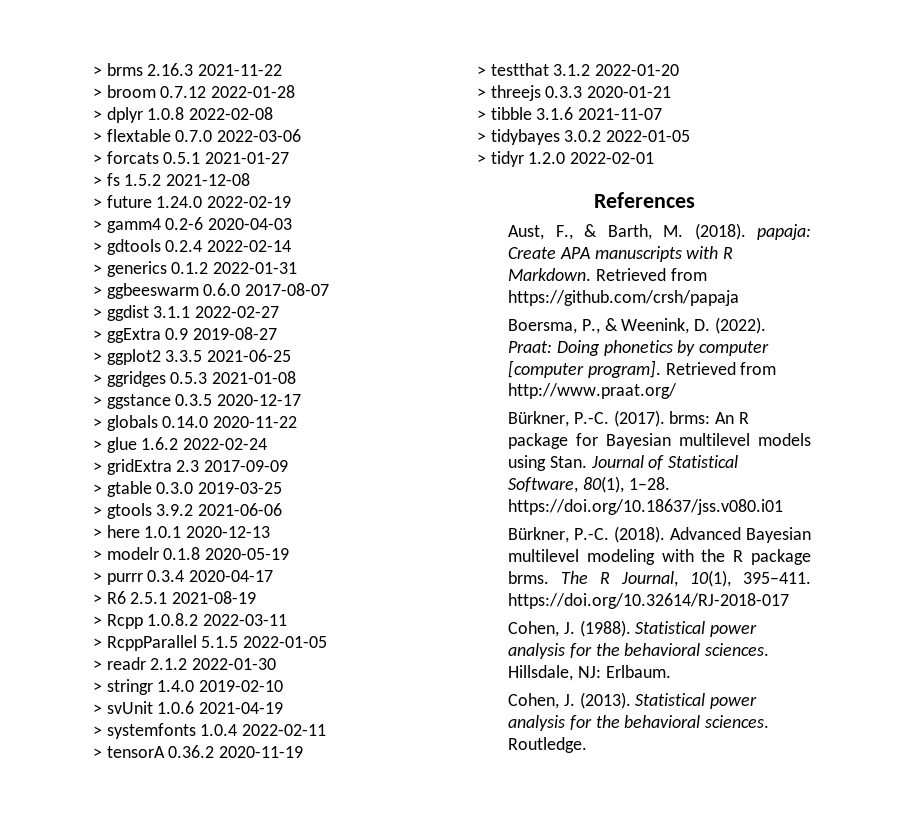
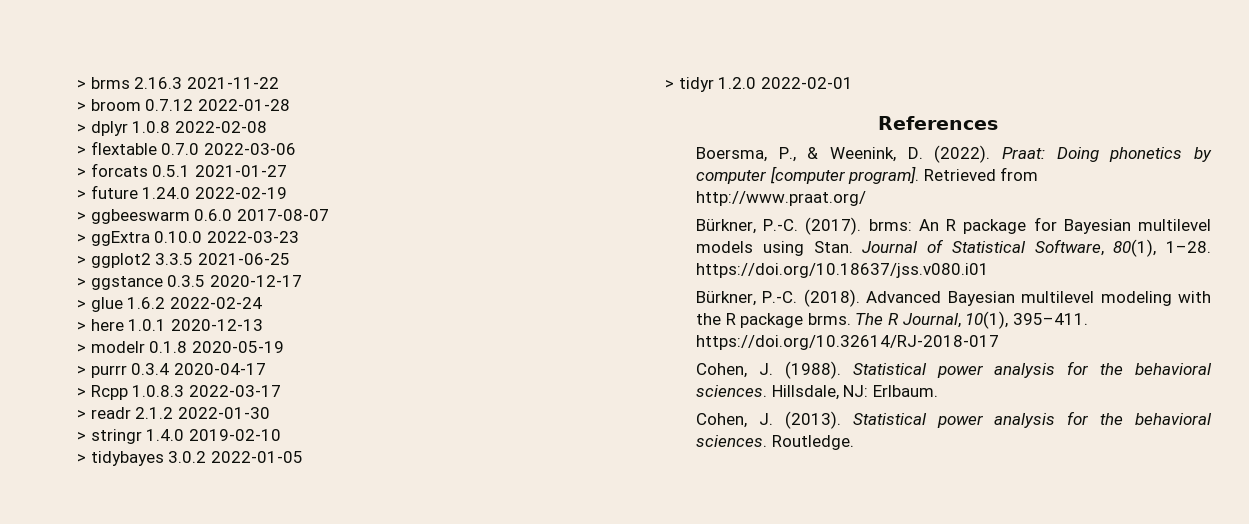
[93,173,251,186] // > fs 1.5.2 2021-12-08 -> (287, 171) none
[93,217,293,233] [93,239,292,255] [93,261,298,277] // > gamm4 0.2-6 2020-04-03 // > gdtools 0.2.4 2022-02-14 // > generics 0.1.2 2022-01-31 -> (287, 193) none
[93,305,280,321] // > ggdist 3.1.1 2022-02-27 -> (329, 215) none
[165,327,278,340] 0.9 2019-08-27 -> [154,231,299,243] 0.10.0 2022-03-23
[93,371,297,387] // > ggridges 0.5.3 2021-01-08 -> (290, 259) none
[93,415,298,431] // > globals 0.14.0 2020-11-22 -> (302, 281) none
[93,459,289,475] [93,481,283,497] [93,503,283,519] // > gridExtra 2.3 2017-09-09 // > gtable 0.3.0 2019-03-25 // > gtools 3.9.2 2021-06-06 -> (262, 303) none
[106,591,257,604] [93,613,288,629] [93,635,328,651] R6 2.5.1 2021-08-19 // > Rcpp 1.0.8.2 2022-03-11 // > RcppParallel 5.1.5 2022-01-05 -> [90,385,281,400] Rcpp 1.0.8.3 2022-03-17
[93,701,284,714] [93,723,327,739] [93,745,304,758] [477,63,680,76] [477,85,672,101] [477,107,663,120] // > svUnit 1.0.6 2021-04-19 // > systemfonts 1.0.4 2022-02-11 // > tensorA 0.36.2 2020-11-19 // > testthat 3.1.2 2022-01-20 // > threejs 0.3.3 2020-01-21 // > tibble 3.1.6 2021-11-07 -> (281, 435) none
[508,223,811,240] [508,246,733,262] [508,268,707,281] [508,290,740,306] // Aust, F., & Barth, M. (2018). papaja: Create APA manuscripts with R Markdown. Retrieved from https://github.com/crsh/papaja -> (998, 123) none

